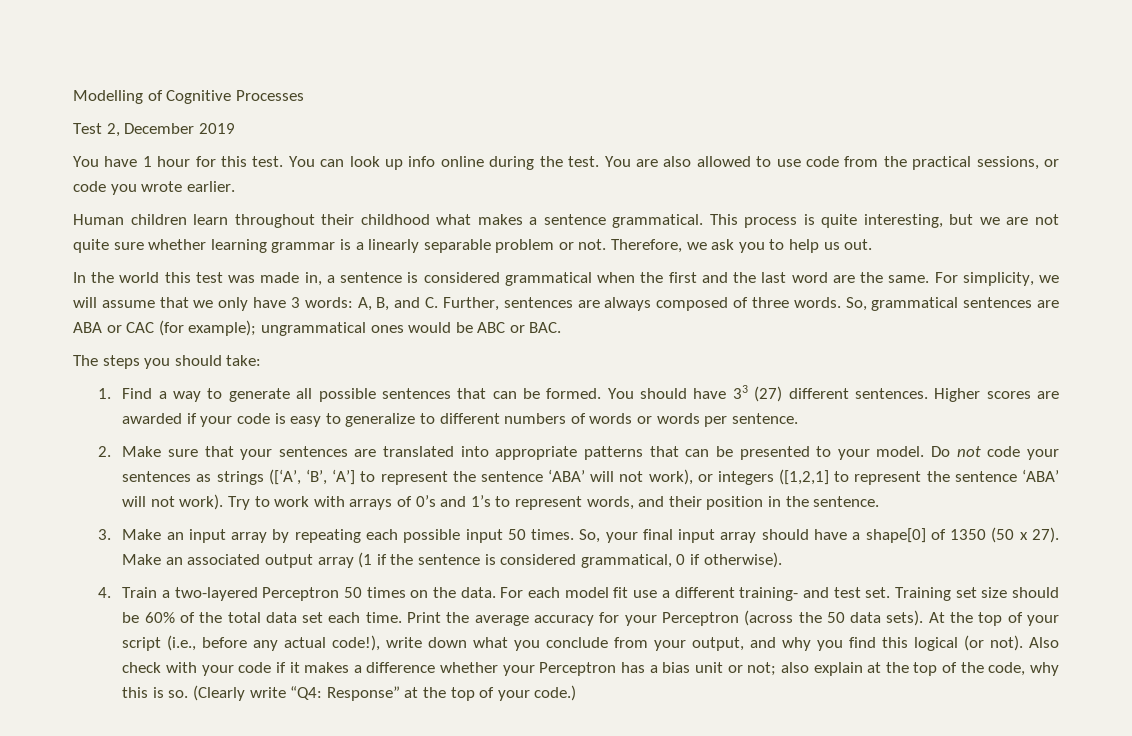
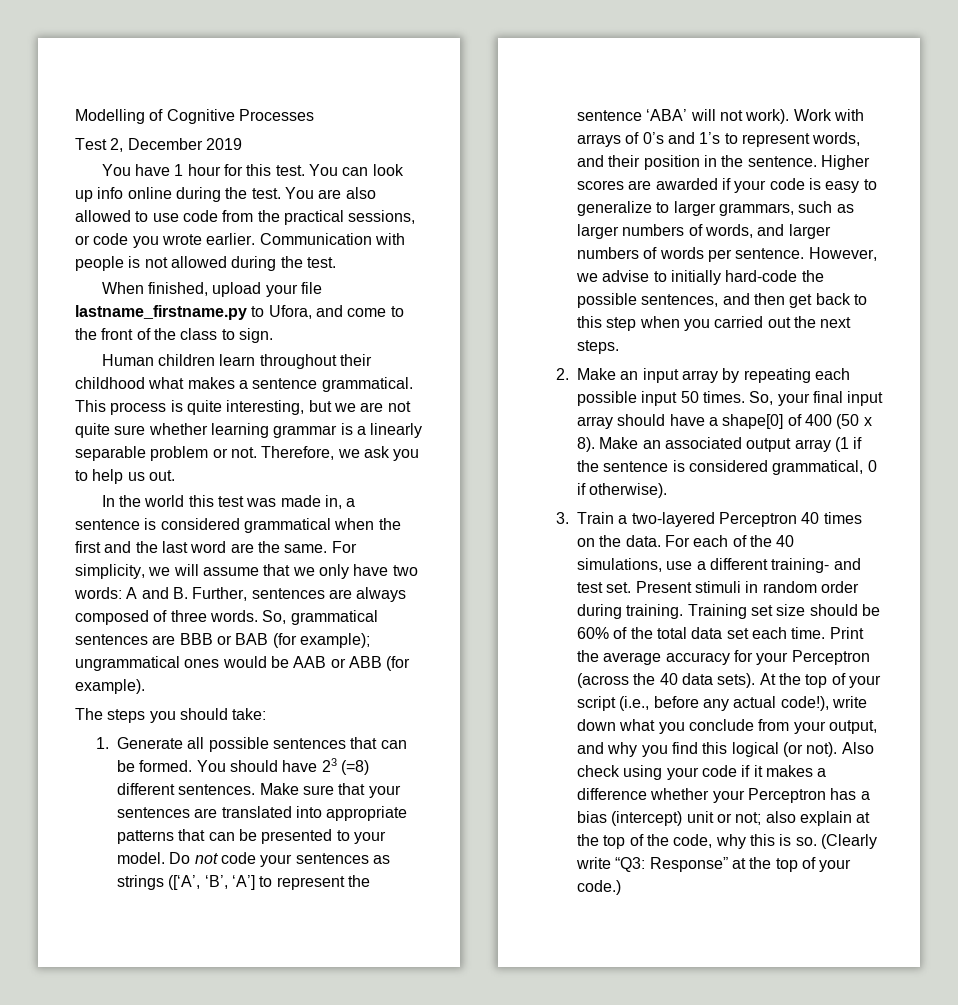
(235, 186) none -> [259,233,405,245] [75,256,336,271] [101,282,323,297] [75,305,404,320] [75,328,273,343] Communication with people is not allowed during the test. // When finished, upload your file lastname_firstname.py to Ufora, and come to the front of the class to sign.
[290,297,439,311] 3 words: A, B, and C. -> [392,565,418,576] [74,587,188,599] two words: A and B.
[73,322,155,333] ABA or CAC -> [179,633,269,645] BBB or BAB
[477,322,562,333] ABC or BAC. -> [293,656,411,671] [75,679,145,694] AAB or ABB (for example).
[122,388,290,402] Find a way to generate -> [116,737,183,749] Generate
[732,385,1060,402] [122,413,798,427] [97,446,111,457] 33 (27) different sentences. Higher scores are awarded if your code is easy to generalize to different numbers of words or words per sentence. // 2. -> [321,758,369,775] [116,783,256,795] 23 (=8) different sentences.
[648,469,1059,485] [122,494,310,510] work), or integers ([1,2,1] to represent the sentence ‘ABA’ will not work). Try to work -> [745,109,832,124] work). Work
[97,529,111,540] // 3. -> [820,155,870,170] [576,178,877,193] [576,201,854,216] [576,224,831,239] [576,247,877,262] [575,270,824,285] [576,293,867,308] [576,316,852,331] [576,340,619,354] [555,368,569,380] Higher scores are awarded if your code is easy to generalize to larger grammars, such as larger numbers of words, and larger numbers of words per sentence. However, we advise to initially hard-code the possible sentences, and then get back to this step when you carried out the next steps. // 2.
[950,529,987,540] 1350 -> [804,414,832,426] 400
[1032,527,1060,543] 27). -> [576,437,595,452] 8).
[97,587,111,598] 4. -> [555,512,569,524] 3.
[344,587,363,598] 50 -> [801,512,820,524] 40
[564,587,629,598] model fit -> [732,535,795,547] [576,558,662,572] of the 40 simulations,
(891, 592) none -> [635,581,859,593] [576,604,684,619] Present stimuli in random order during training.
[826,612,845,623] 50 -> [659,673,678,685] 40
[165,662,197,673] with -> [623,765,663,780] using
(691, 667) none -> [611,811,683,826] (intercept)
[290,686,323,700] “Q4: -> [615,857,646,872] “Q3:

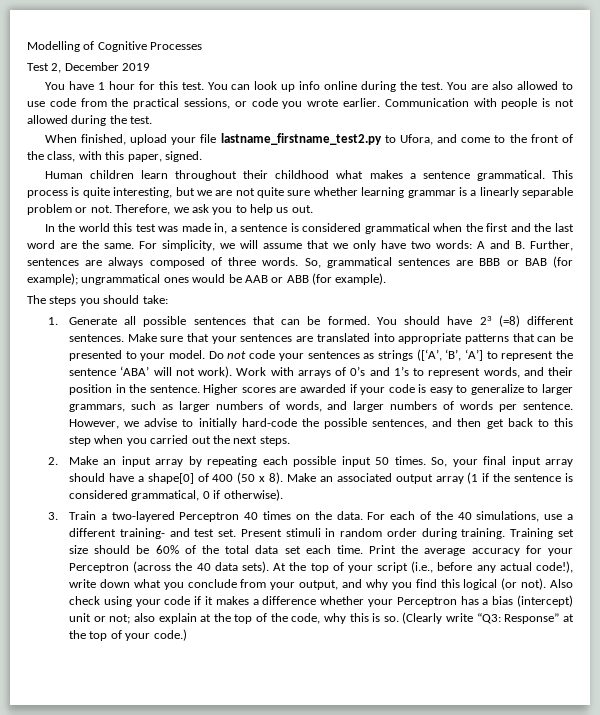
[75,305,247,320] lastname_firstname.py -> [220,133,382,145] lastname_firstname_test2.py
[180,328,273,343] class to sign. -> [47,151,202,162] class, with this paper, signed.

